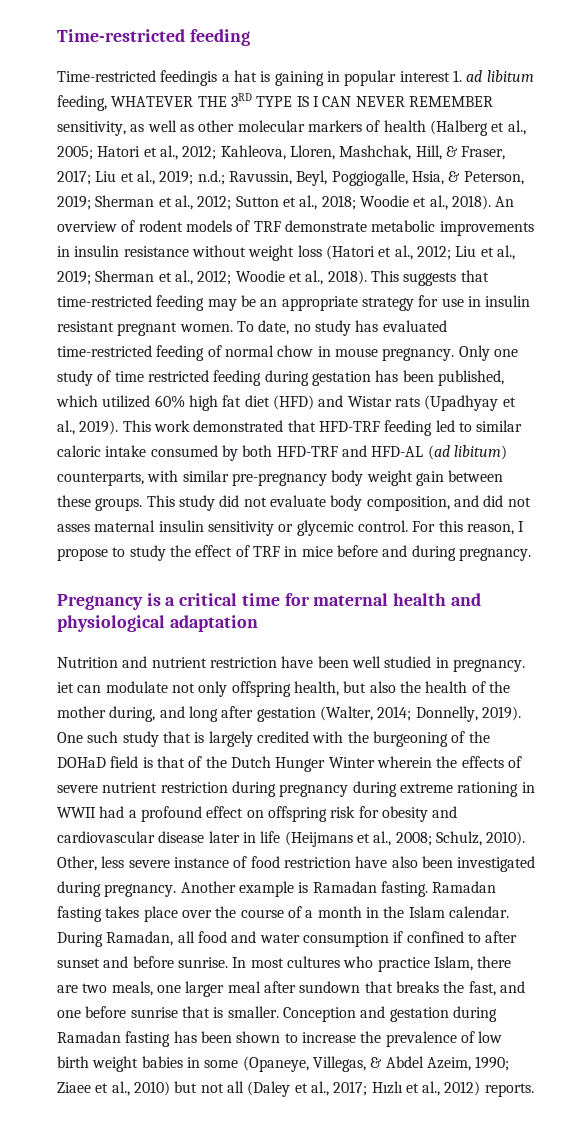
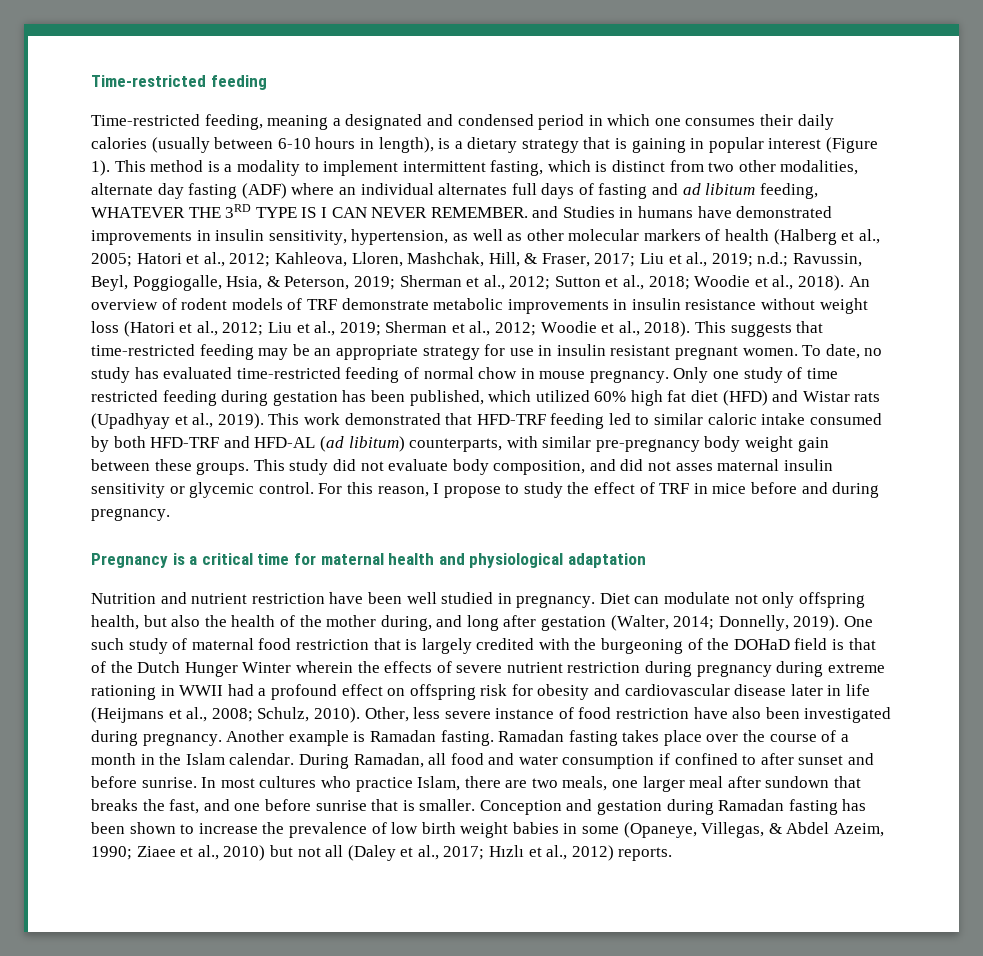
[160,70,257,86] feedingis a hat -> [204,114,834,130] [91,137,611,153] feeding, meaning a designated and condensed period in which one consumes their daily calories (usually between 6-10 hours in length), is a dietary strategy that
[452,70,462,82] 1. -> [826,137,879,153] [91,160,859,176] [91,183,679,199] (Figure 1). This method is a modality to implement intermittent fasting, which is distinct from two other modalities, alternate day fasting (ADF) where an individual alternates full days of fasting and
[408,96,493,107] [57,121,126,136] REMEMBER sensitivity, -> [430,206,833,218] [91,229,449,245] REMEMBER. and Studies in humans have demonstrated improvements in insulin sensitivity, hypertension,
[57,682,74,693] iet -> [599,593,630,604] Diet
(159, 739) none -> [172,638,369,650] of maternal food restriction

